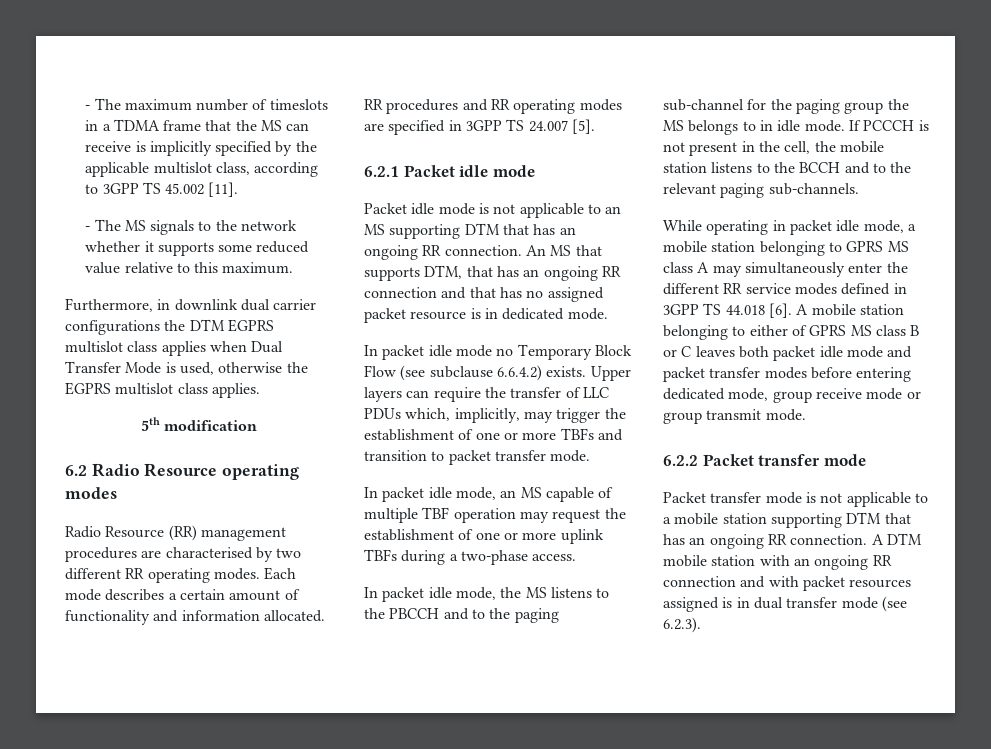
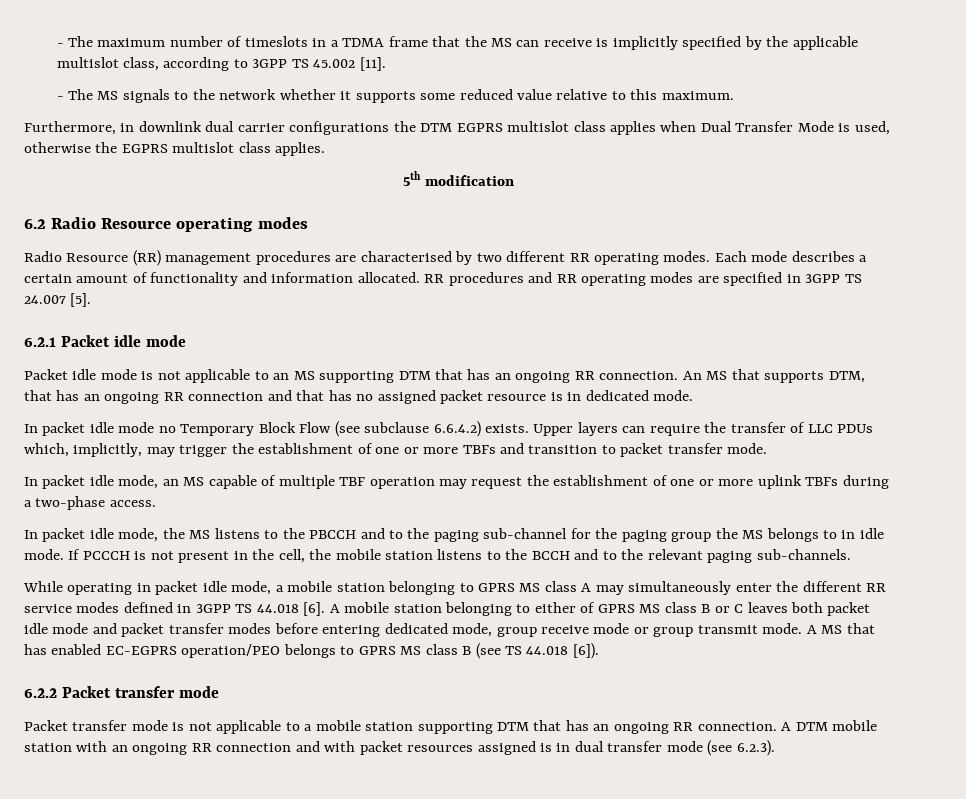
(806, 415) none -> [806,623,875,634] [24,643,599,659] A MS that has enabled EC-EGPRS operation/PEO belongs to GPRS MS class B (see TS 44.018 [6]).

